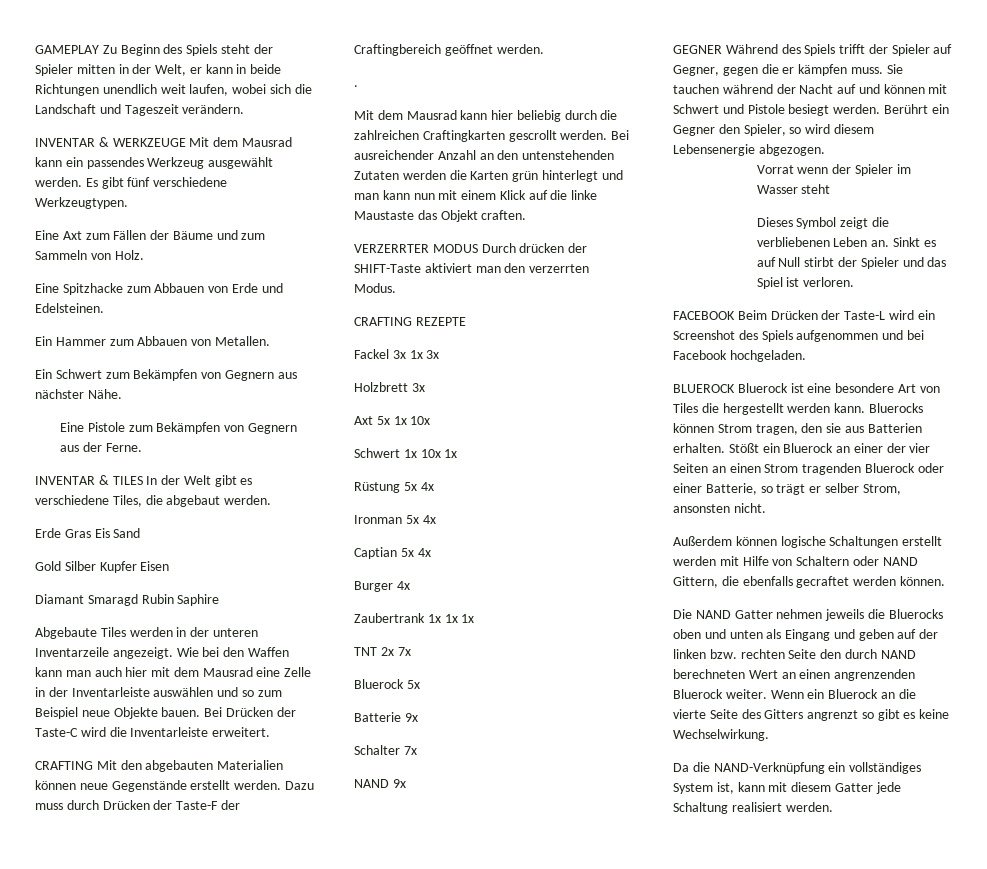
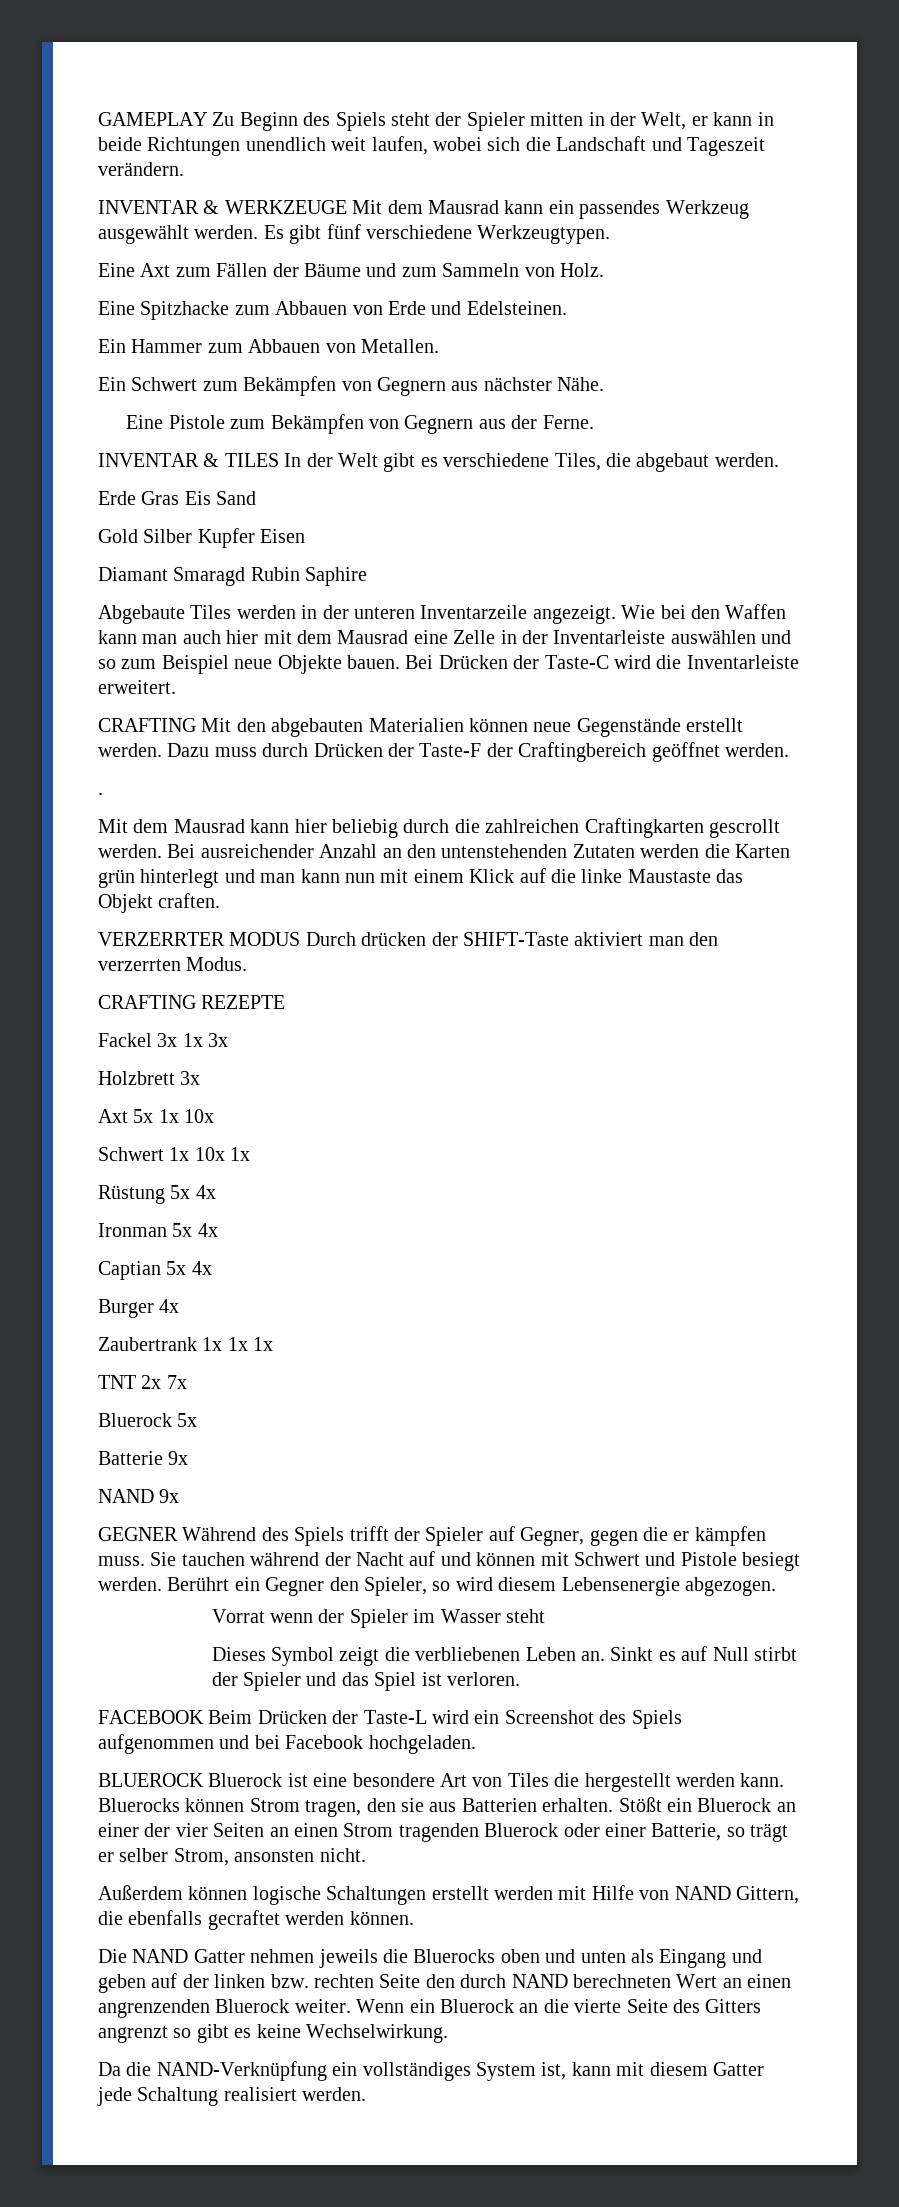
[354,745,417,755] // Schalter 7x -> (189, 1458) none
[796,556,879,566] Schaltern oder -> (670, 1895) none

